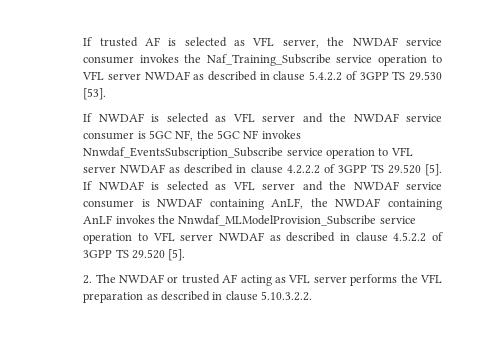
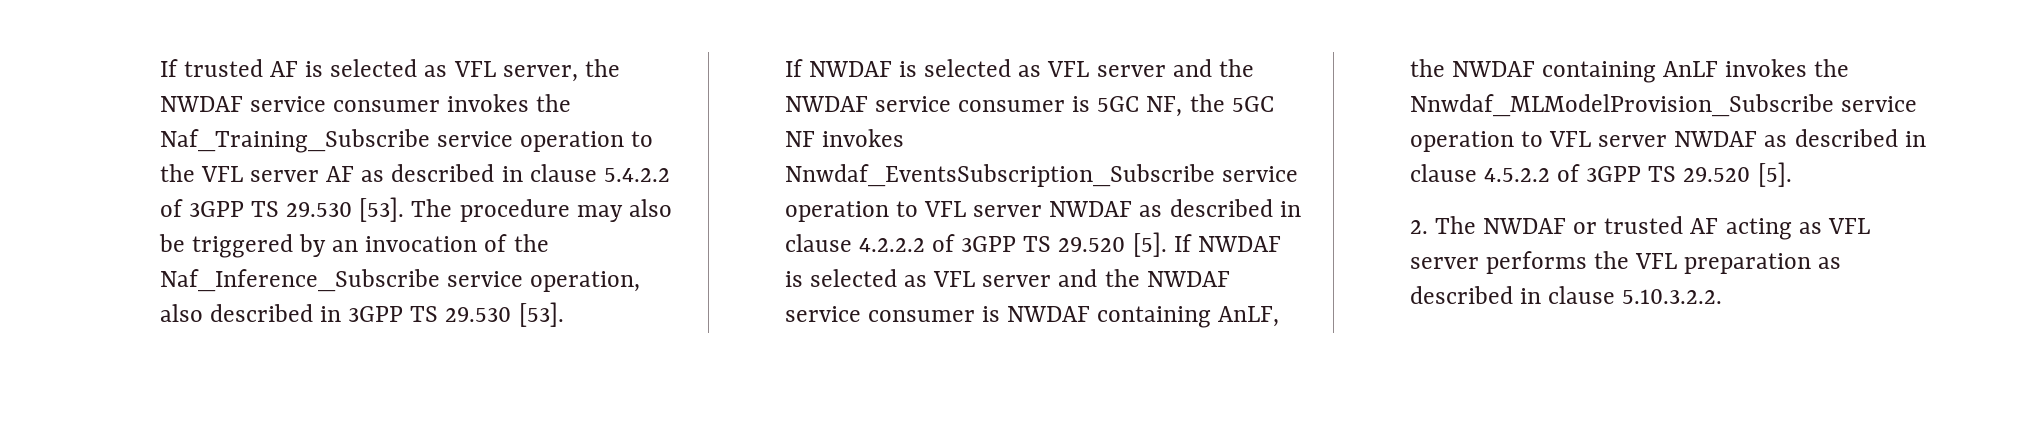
[82,71,190,80] VFL server NWDAF -> [159,164,355,182] the VFL server AF
(107, 94) none -> [411,199,672,222] [158,234,549,258] [159,269,640,292] [159,302,564,327] The procedure may also be triggered by an invocation of the Naf_Inference_Subscribe service operation, also described in 3GPP TS 29.530 [53].

